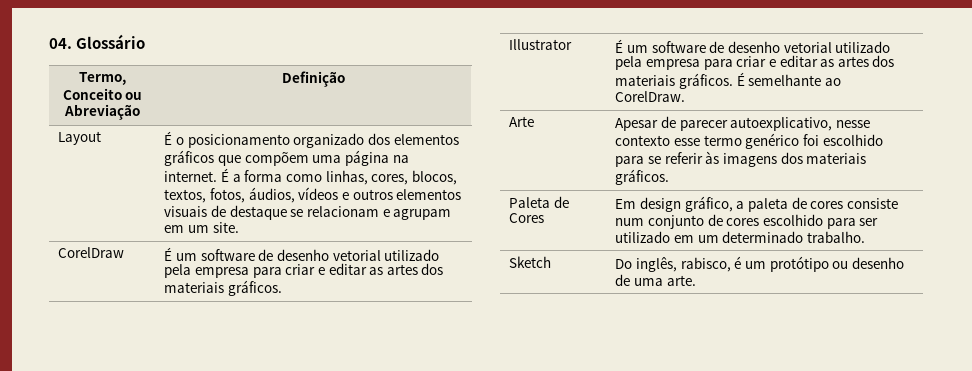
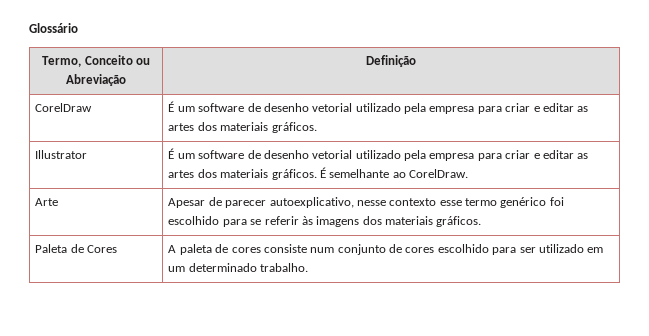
[49,38,72,49] 04. -> (29, 28) none
[58,131,102,145] [164,131,459,148] [164,150,409,166] [164,168,457,185] [164,187,462,203] [164,205,452,220] [164,222,239,233] // Layout | É o posicionamento organizado dos elementos gráficos que compõem uma página na internet. É a forma como linhas, cores, blocos, textos, fotos, áudios, vídeos e outros elementos visuais de destaque se relacionam e agrupam em um site. -> (416, 61) none
[615,196,745,212] Em design gráfico, a -> [168,245,177,253] A
[509,256,552,268] [615,256,904,272] [615,274,696,286] // Sketch | Do inglês, rabisco, é um protótipo ou desenho de uma arte. -> (309, 267) none

